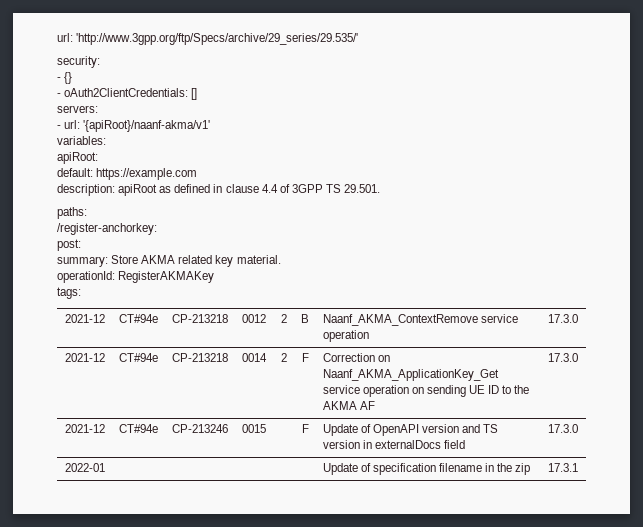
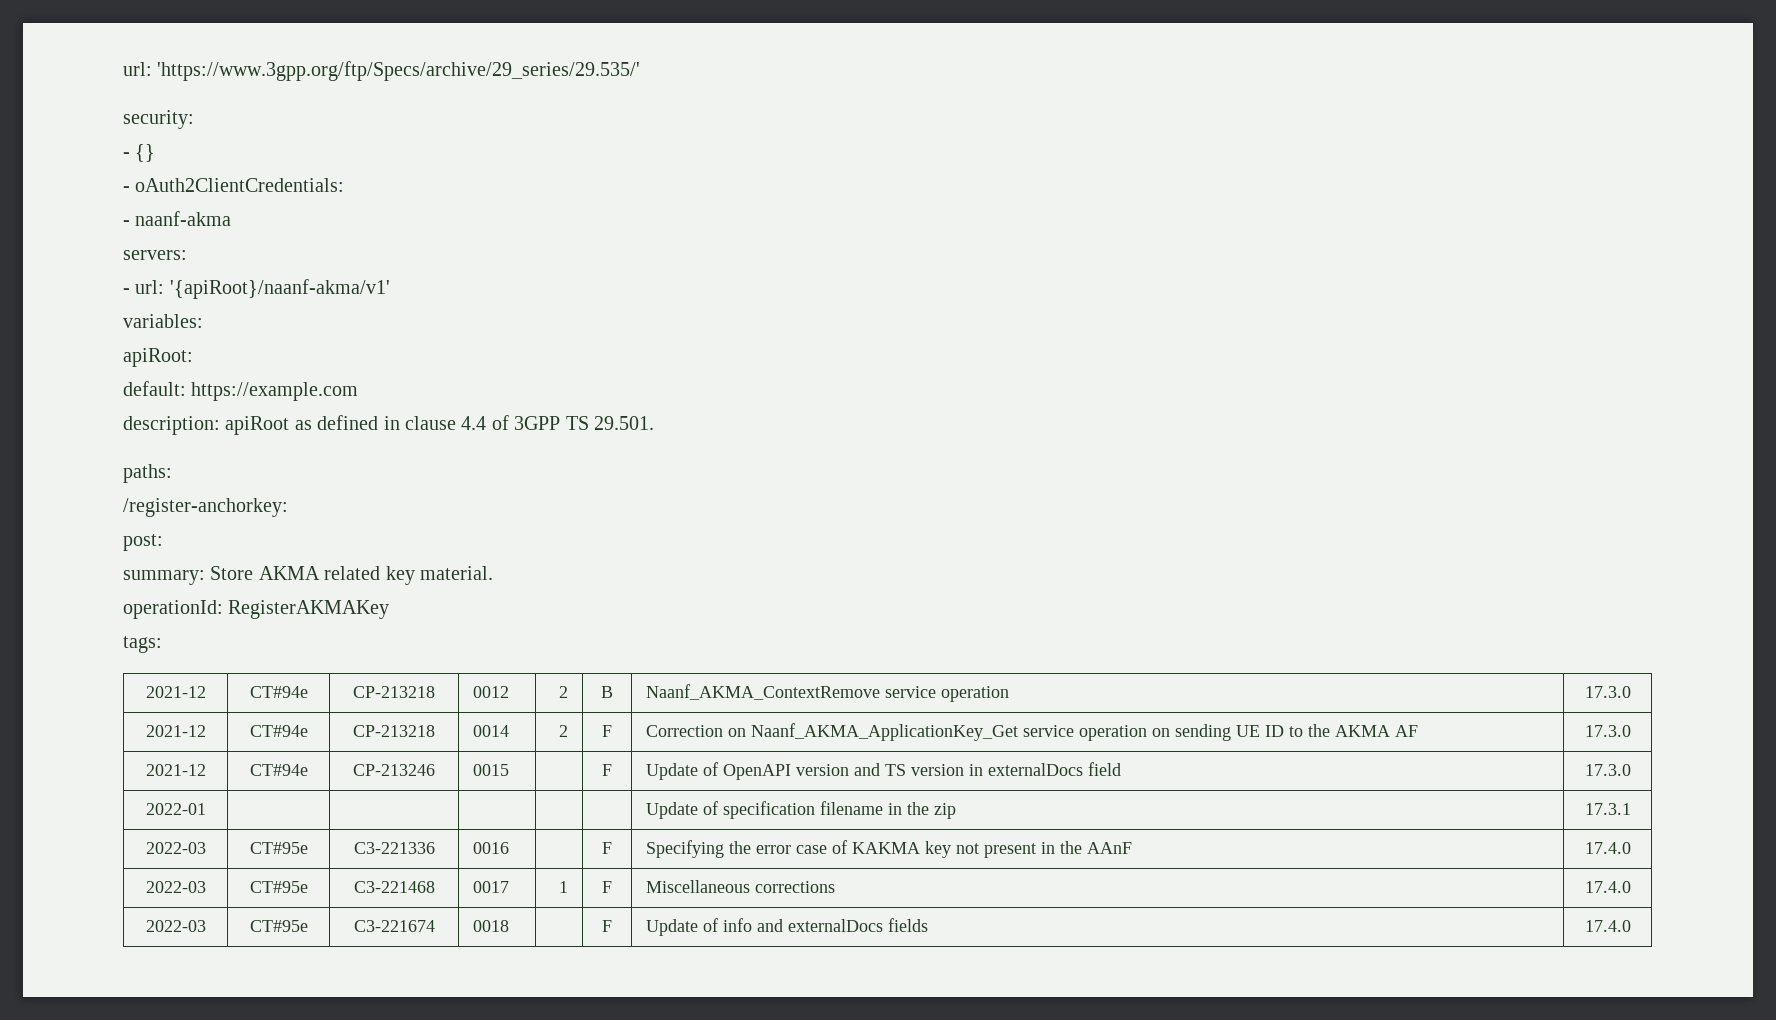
[57,33,359,45] url: 'http://www.3gpp.org/ftp/Specs/archive/29_series/29.535/' -> [123,61,641,81] url: 'https://www.3gpp.org/ftp/Specs/archive/29_series/29.535/'
[191,88,198,100] [] -> [123,211,232,226] // - naanf-akma
(578, 467) none -> [145,842,206,854] [249,842,308,854] [353,842,435,854] [473,842,510,854] [602,842,612,854] [646,840,1133,858] [1584,842,1631,854] [145,881,206,893] [249,881,308,893] [353,881,435,893] [473,881,510,893] [558,881,568,893] [602,881,612,893] [646,880,836,893] [1584,881,1631,893] [145,920,206,932] [249,920,308,932] [353,920,435,932] [473,920,510,932] [602,920,612,932] [646,918,929,936] [1584,920,1631,932] // 2022-03 | CT#95e | C3-221336 | 0016 | | F | Specifying the error case of KAKMA key not present in the AAnF | 17.4.0 // 2022-03 | CT#95e | C3-221468 | 0017 | 1 | F | Miscellaneous corrections | 17.4.0 // 2022-03 | CT#95e | C3-221674 | 0018 | | F | Update of info and externalDocs fields | 17.4.0

